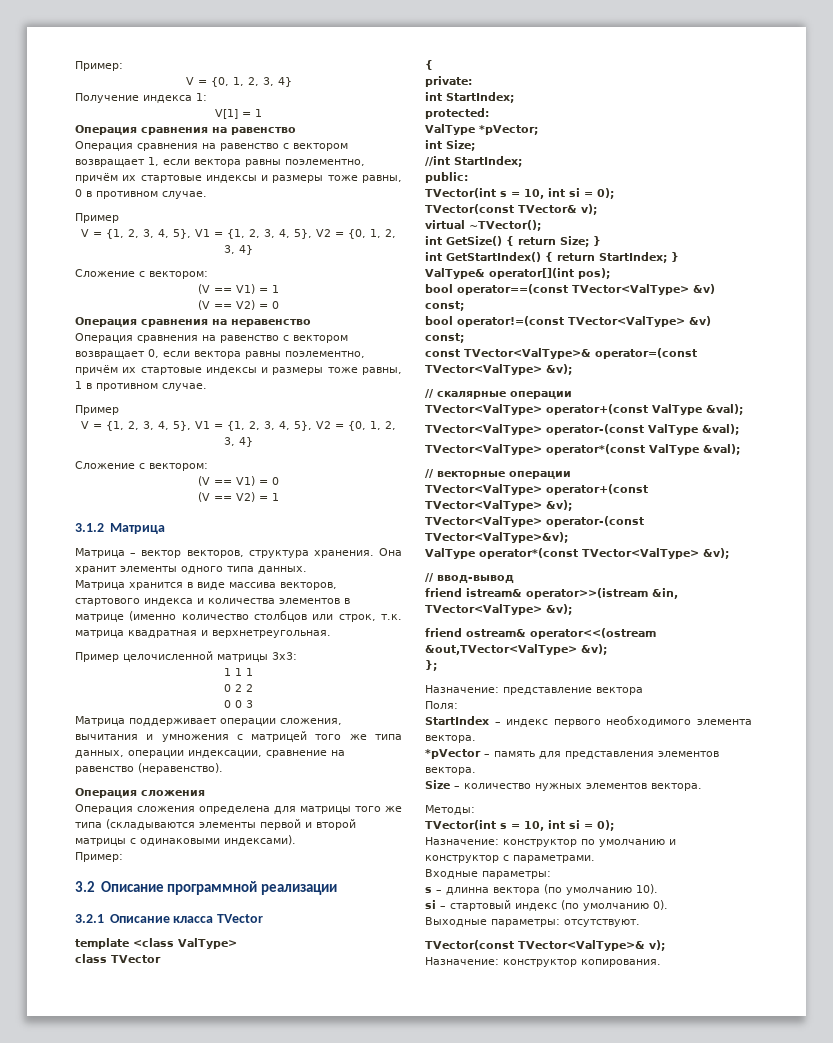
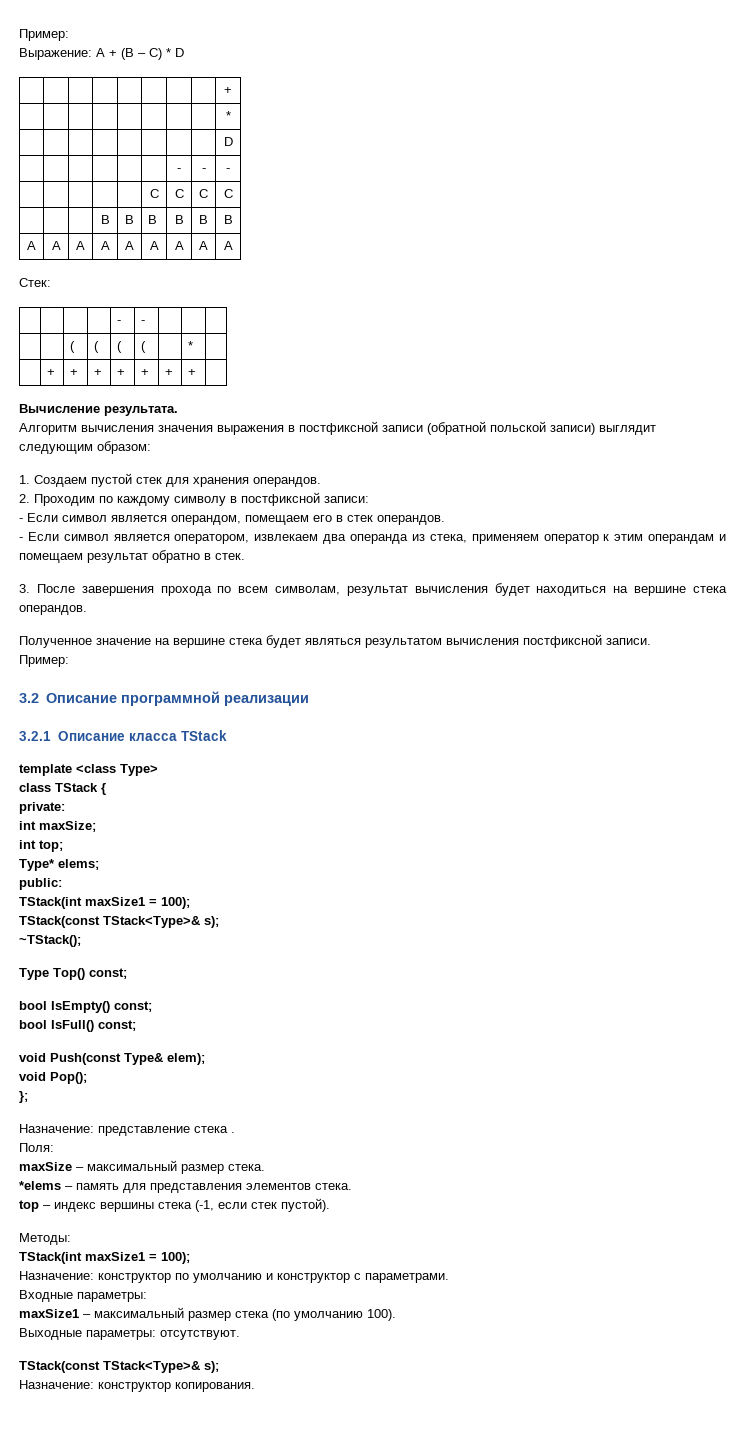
[75,61,123,71] [185,77,292,87] [75,93,207,103] [215,109,262,119] [75,125,296,135] [75,141,348,151] [75,157,365,167] [75,173,402,183] [75,189,207,199] [75,213,119,223] [81,229,396,239] [224,245,253,255] [75,269,208,279] [198,284,279,294] [198,300,279,310] [75,317,311,327] [75,333,348,343] [75,349,365,359] [75,365,402,375] [75,381,207,391] [75,405,119,415] [81,421,396,431] [224,437,253,447] [75,461,208,471] [198,476,279,486] [198,492,279,502] [75,523,165,534] [75,548,402,558] [75,566,307,574] [75,580,337,590] [75,598,350,606] [75,610,402,622] [75,630,331,638] [75,651,297,662] [224,668,253,676] [224,684,253,692] [224,700,253,708] [75,716,342,726] [75,731,402,742] [75,750,345,758] [75,763,223,774] [75,788,205,798] [75,804,402,814] [75,819,356,830] [75,835,296,846] Пример: // V = {0, 1, 2, 3, 4} // Получение индекса 1: // V[1] = 1 // Операция сравнения на равенство // Операция сравнения на равенство с вектором возвращает 1, если вектора равны поэлементно, причём их стартовые индексы и размеры тоже равны, 0 в противном случае. // Пример // V = {1, 2, 3, 4, 5}, V1 = {1, 2, 3, 4, 5}, V2 = {0, 1, 2, 3, 4} // Сложение с вектором: // (V == V1) = 1 // (V == V2) = 0 // Операция сравнения на неравенство // Операция сравнения на равенство с вектором возвращает 0, если вектора равны поэлементно, причём их стартовые индексы и размеры тоже равны, 1 в противном случае. // Пример // V = {1, 2, 3, 4, 5}, V1 = {1, 2, 3, 4, 5}, V2 = {0, 1, 2, 3, 4} // Сложение с вектором: // (V == V1) = 0 // (V == V2) = 1 // 3.1.2 Матрица // Матрица – вектор векторов, структура хранения. Она хранит элементы одного типа данных. // Матрица хранится в виде массива векторов, стартового индекса и количества элементов в матрице (именно количество столбцов или строк, т.к. матрица квадратная и верхнетреугольная. // Пример целочисленной матрицы 3х3: // 1 1 1 // 0 2 2 // 0 0 3 // Матрица поддерживает операции сложения, вычитания и умножения с матрицей того же типа данных, операции индексации, сравнение на равенство (неравенство). // Операция сложения // Операция сложения определена для матрицы того же типа (складываются элементы первой и второй матрицы с одинаковыми индексами). -> [19,29,69,41] [19,48,184,60] [224,87,232,94] [225,111,231,120] [223,137,233,146] [177,168,181,172] [201,168,206,172] [226,168,230,172] [149,189,159,198] [174,189,184,198] [199,189,208,198] [223,189,233,198] [100,215,110,224] [125,215,134,224] [148,215,158,224] [174,215,184,224] [199,215,208,224] [223,215,233,224] [27,241,36,250] [51,241,61,250] [76,241,85,250] [100,241,110,250] [125,241,134,250] [149,241,159,250] [174,241,184,250] [199,241,208,250] [223,241,233,250] [19,278,51,287] [117,320,122,324] [141,320,146,324] [70,341,76,353] [94,341,100,353] [117,341,123,353] [141,341,147,353] [188,341,194,350] [47,369,56,376] [70,369,79,376] [94,369,103,376] [117,369,126,376] [141,369,150,376] [165,369,174,376] [188,369,197,376] [19,404,178,416] [19,421,656,435] [19,441,151,454] [19,473,321,487] [19,492,369,506] [19,513,445,525] [19,532,727,544] [19,550,245,563] [19,583,727,596] [19,605,87,615] [19,634,651,648] Пример: // Выражение: А + (В – C) * D // | | | | | | | | + // | | | | | | | | * // | | | | | | | | D // | | | | | | - | - | - // | | | | | C | C | C | C // | | | B | B | B | B | B | B // A | A | A | A | A | A | A | A | A // Стек: // | | | | - | - | | | // | | ( | ( | ( | ( | | * | // | + | + | + | + | + | + | + | // Вычисление результата. // Алгоритм вычисления значения выражения в постфиксной записи (обратной польской записи) выглядит следующим образом: // 1. Создаем пустой стек для хранения операндов. // 2. Проходим по каждому символу в постфиксной записи: // - Если символ является операндом, помещаем его в стек операндов. // - Если символ является оператором, извлекаем два операнда из стека, применяем оператор к этим операндам и помещаем результат обратно в стек. // 3. После завершения прохода по всем символам, результат вычисления будет находиться на вершине стека операндов. // Полученное значение на вершине стека будет являться результатом вычисления постфиксной записи.
[216,914,263,923] TVector -> [180,730,227,741] TStack
[178,938,237,949] ValType> -> [120,764,158,776] Type>
[111,955,161,963] TVector // -> [55,783,98,792] TStack
[446,92,514,103] [425,108,489,119] [425,124,538,135] [425,140,475,151] [425,156,522,167] [425,172,468,183] [425,188,614,199] [425,204,597,215] [425,220,541,231] [425,236,601,247] [425,252,679,263] [425,268,610,279] [425,284,715,295] [425,301,464,311] [425,316,711,327] [425,333,464,343] [425,348,697,359] [425,364,572,375] [425,389,572,399] [425,404,743,415] [425,424,739,435] [425,444,740,455] [425,469,571,479] [425,484,648,495] [425,500,572,511] [425,516,644,527] [425,532,568,543] [425,548,729,559] [425,573,514,583] [425,588,678,599] [425,604,572,615] [425,628,656,639] [425,644,607,655] StartIndex; // protected: // ValType *pVector; // int Size; // //int StartIndex; // public: // TVector(int s = 10, int si = 0); // TVector(const TVector& v); // virtual ~TVector(); // int GetSize() { return Size; } // int GetStartIndex() { return StartIndex; } // ValType& operator[](int pos); // bool operator==(const TVector<ValType> &v) const; // bool operator!=(const TVector<ValType> &v) const; // const TVector<ValType>& operator=(const TVector<ValType> &v); // // скалярные операции // TVector<ValType> operator+(const ValType &val); // TVector<ValType> operator-(const ValType &val); // TVector<ValType> operator*(const ValType &val); // // векторные операции // TVector<ValType> operator+(const TVector<ValType> &v); // TVector<ValType> operator-(const TVector<ValType>&v); // ValType operator*(const TVector<ValType> &v); // // ввод-вывод // friend istream& operator>>(istream &in, TVector<ValType> &v); // friend ostream& operator<<(ostream &out,TVector<ValType> &v); -> [39,821,96,832] [19,840,63,852] [19,859,99,871] [19,878,62,890] [19,897,190,909] [19,916,219,928] [19,935,81,947] [19,968,127,980] [19,1001,152,1013] [19,1020,136,1032] [19,1053,205,1065] [19,1072,87,1084] maxSize; // int top; // Type* elems; // public: // TStack(int maxSize1 = 100); // TStack(const TStack<Type>& s); // ~TStack(); // Type Top() const; // bool IsEmpty() const; // bool IsFull() const; // void Push(const Type& elem); // void Pop();
[596,687,643,695] вектора -> [194,1126,235,1133] стека .
[425,715,752,727] [425,735,476,743] [425,749,481,759] StartIndex – индекс первого необходимого элемента вектора. // *pVector -> [19,1160,265,1174] [19,1181,61,1190] maxSize – максимальный размер стека. // *elems
[425,767,476,775] [425,780,702,791] [425,805,475,815] [425,820,614,831] вектора. // Size – количество нужных элементов вектора. // Методы: // TVector(int s = 10, int si = 0); -> [315,1183,352,1190] [19,1198,330,1212] [19,1233,71,1245] [19,1252,190,1264] стека. // top – индекс вершины стека (-1, если стек пустой). // Методы: // TStack(int maxSize1 = 100);
[425,884,658,895] [425,900,668,911] s – длинна вектора (по умолчанию 10). // si – стартовый индекс (по умолчанию 0). -> [19,1307,396,1321] maxSize1 – максимальный размер стека (по умолчанию 100).
[425,940,665,951] TVector(const TVector<ValType>& v); -> [19,1361,219,1373] TStack(const TStack<Type>& s);

